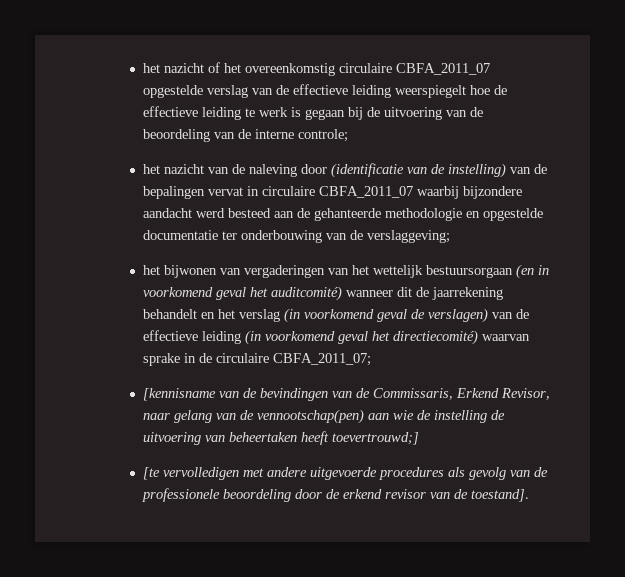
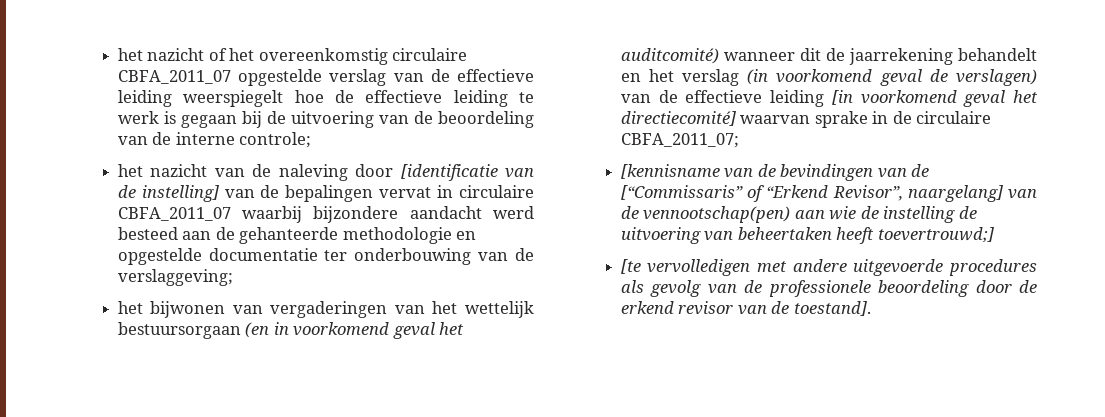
[331,163,507,178] (identificatie van de instelling) -> [400,164,534,181] [117,185,219,202] [identificatie van de instelling]
[245,330,479,345] (in voorkomend geval het directiecomité) -> [831,90,1038,107] [620,111,736,126] [in voorkomend geval het directiecomité]
[373,388,551,400] [143,410,213,423] Commissaris, Erkend Revisor, naar gelang -> [620,185,1003,202] [“Commissaris” of “Erkend Revisor”, naargelang]

